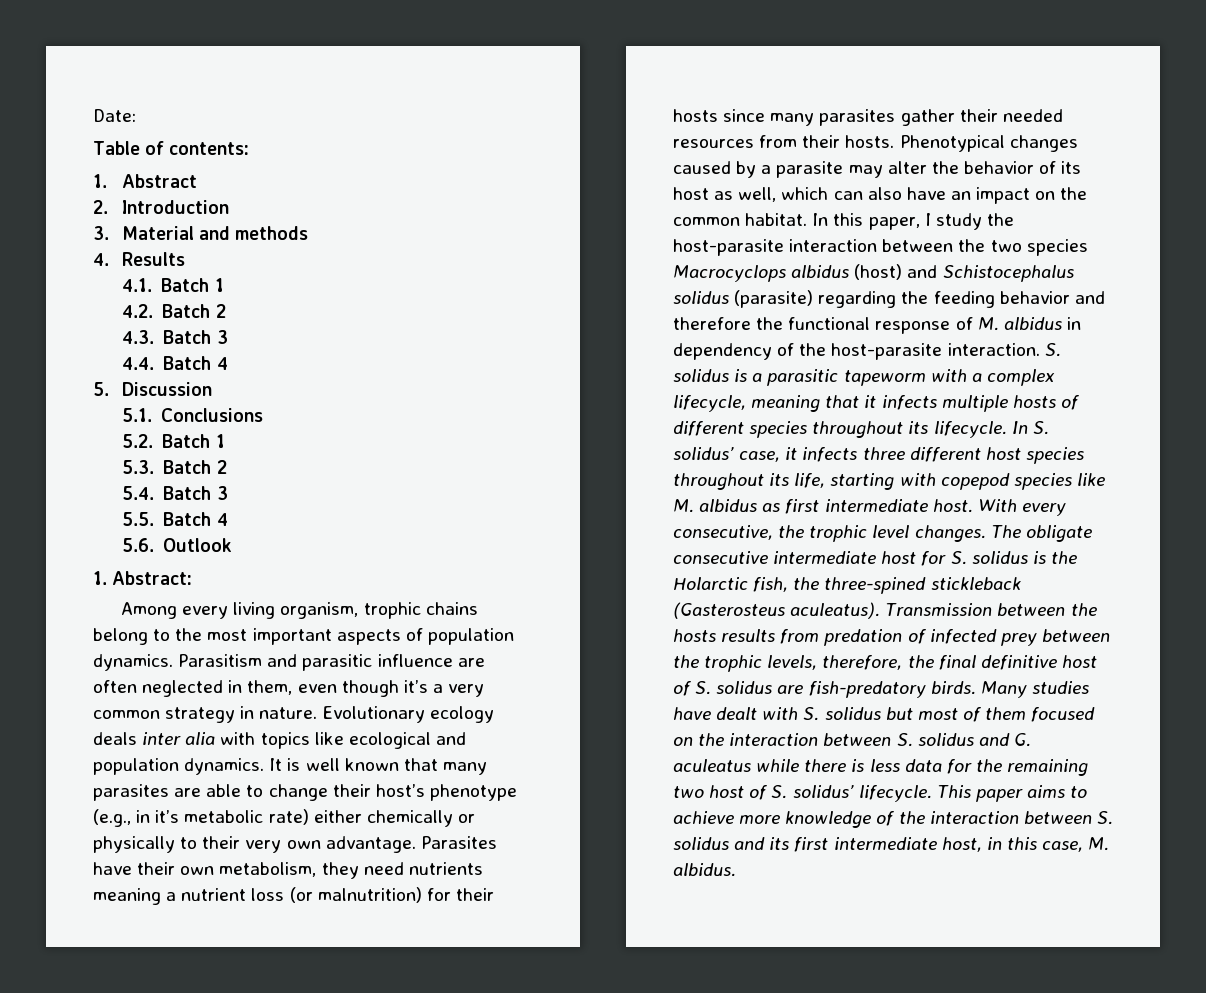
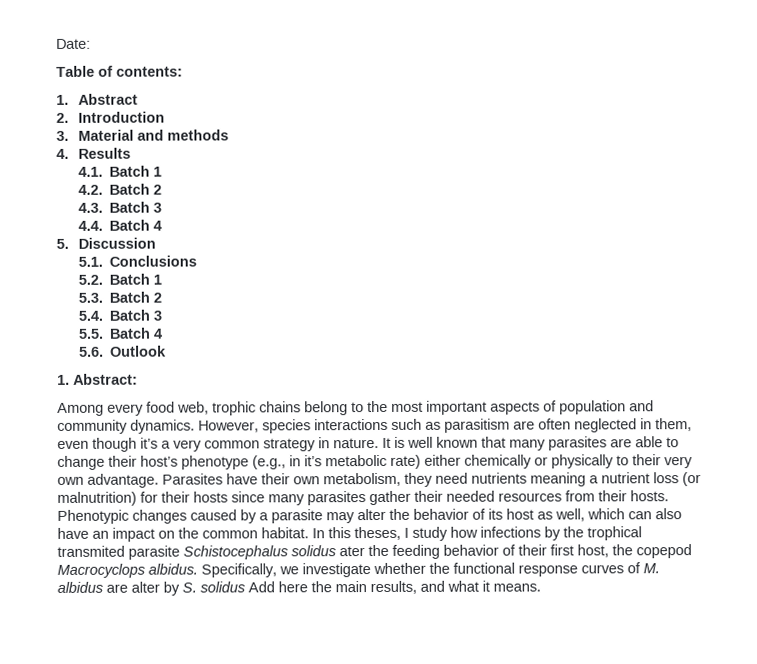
[233,602,359,619] living organism, -> [146,401,209,415] food web,
[93,654,453,671] dynamics. Parasitism and parasitic influence -> [629,400,654,412] [57,418,510,434] and community dynamics. However, species interactions such as parasitism
[322,706,494,723] [93,732,466,749] [93,758,265,775] Evolutionary ecology deals inter alia with topics like ecological and population dynamics. -> (379, 443) none
[899,135,1005,152] Phenotypical -> [57,509,129,524] Phenotypic
[868,217,920,230] paper, -> [354,526,401,541] theses,
[986,213,1014,226] [673,239,1088,256] [673,264,1074,282] [673,290,1105,308] [673,317,751,330] the host-parasite interaction between the two species Macrocyclops albidus (host) and Schistocephalus solidus (parasite) regarding the feeding behavior and therefore -> [450,526,642,541] [57,544,692,560] [57,562,426,578] how infections by the trophical transmited parasite Schistocephalus solidus ater the feeding behavior of their first host, the copepod Macrocyclops albidus. Specifically, we investigate whether
(951, 327) none -> [581,564,624,574] curves
[1066,317,1081,330] [673,343,1061,360] [673,369,1055,386] [673,395,1079,412] [673,421,1049,438] [673,447,1084,464] [673,473,1105,490] [673,499,1066,516] [673,525,1092,542] [673,551,1077,566] [673,577,1021,594] [673,602,1097,619] [673,629,1110,646] [673,655,1097,672] [673,681,1089,698] [673,707,1096,722] [673,733,1031,747] [673,759,1089,776] [673,785,1088,802] [673,811,1113,828] [673,837,1110,852] [673,863,736,877] in dependency of the host-parasite interaction. S. solidus is a parasitic tapeworm with a complex lifecycle, meaning that it infects multiple hosts of different species throughout its lifecycle. In S. solidus’ case, it infects three different host species throughout its life, starting with copepod species like M. albidus as first intermediate host. With every consecutive, the trophic level changes. The obligate consecutive intermediate host for S. solidus is the Holarctic fish, the three-spined stickleback (Gasterosteus aculeatus). Transmission between the hosts results from predation of infected prey between the trophic levels, therefore, the final definitive host of S. solidus are fish-predatory birds. Many studies have dealt with S. solidus but most of them focused on the interaction between S. solidus and G. aculeatus while there is less data for the remaining two host of S. solidus’ lifecycle. This paper aims to achieve more knowledge of the interaction between S. solidus and its first intermediate host, in this case, M. albidus. -> [106,580,541,596] are alter by S. solidus Add here the main results, and what it means.

